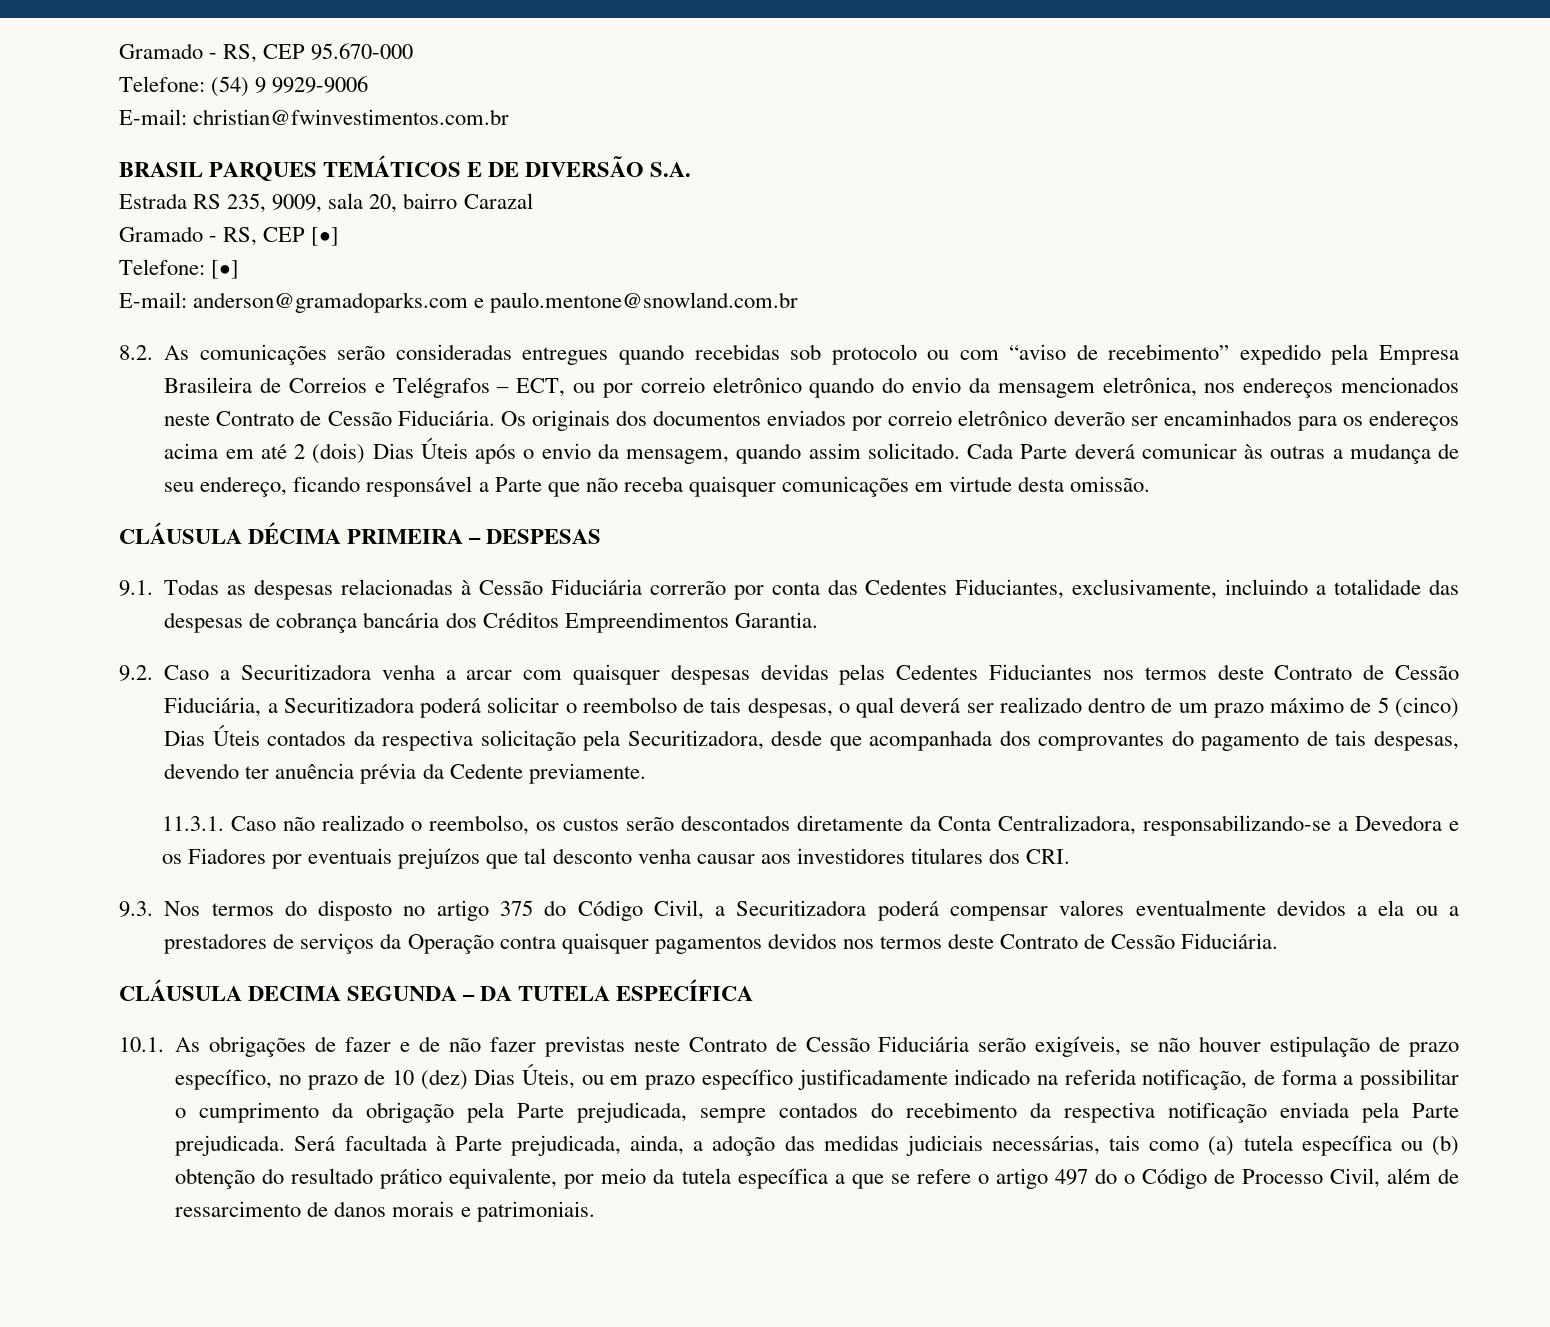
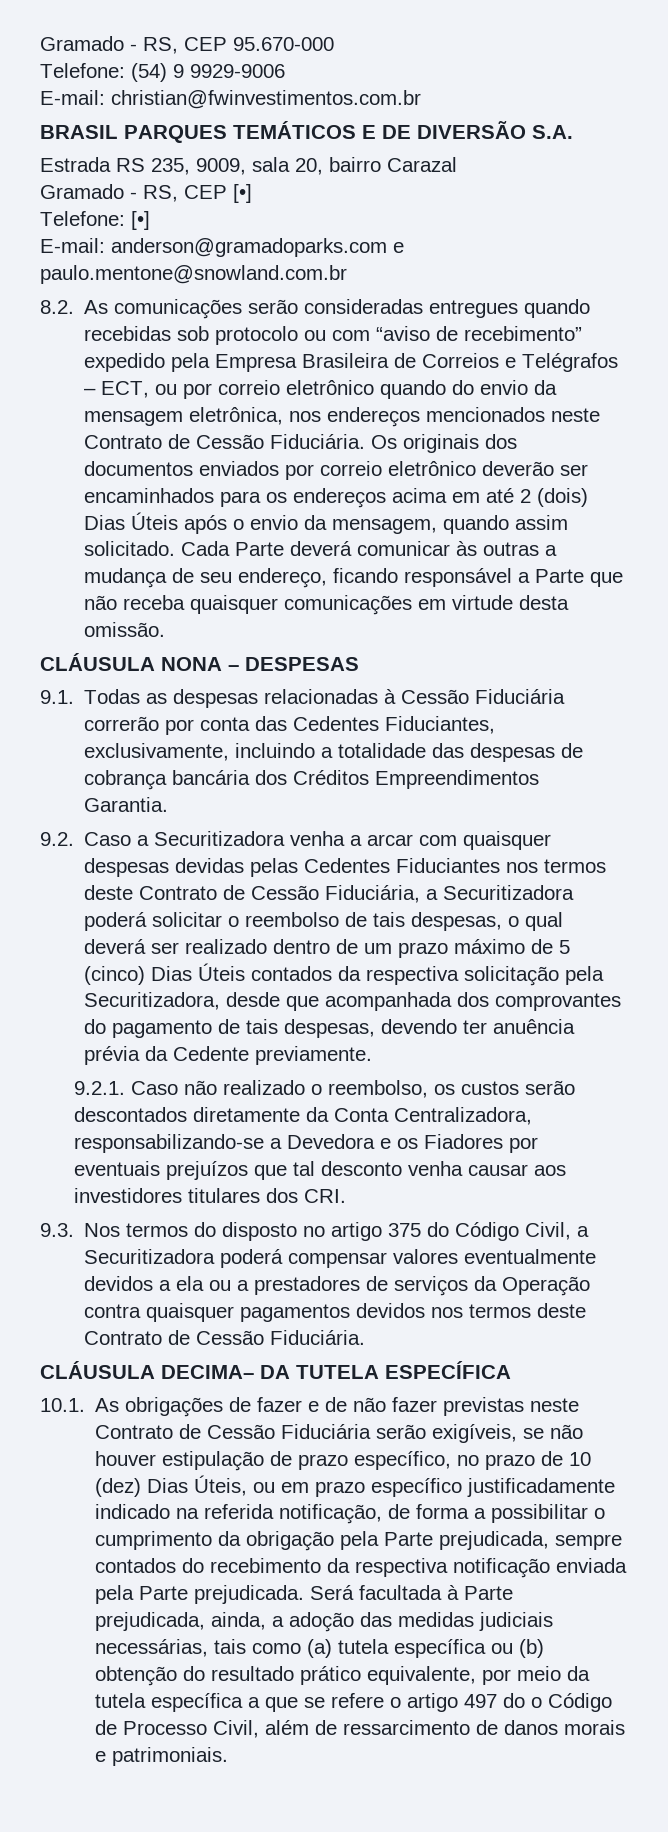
[248,522,464,544] DÉCIMA PRIMEIRA -> [161,657,222,671] NONA
[162,816,225,831] 11.3.1. -> [74,1081,126,1095] 9.2.1.
[248,986,476,1001] DECIMA SEGUNDA – -> [161,1365,254,1379] DECIMA–

